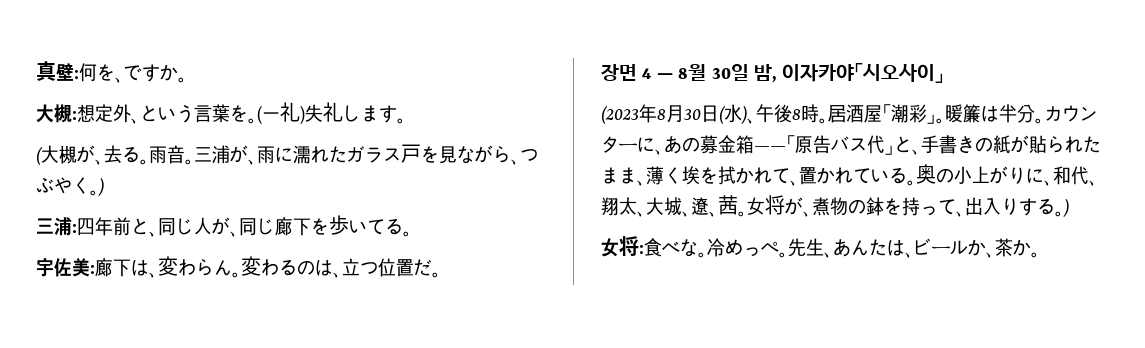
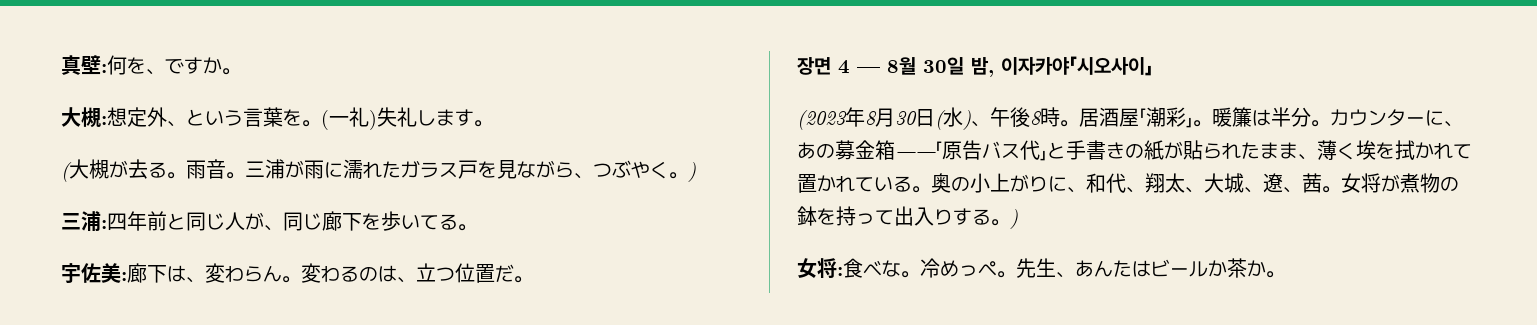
[95,159,104,165] 、 -> (128, 169) none
[248,159,257,165] 、 -> (304, 169) none
[149,231,158,237] 、 -> (186, 221) none
[912,149,921,155] 、 -> (1066, 150) none
[790,180,799,186] 、 -> (1472, 151) none
[803,211,812,217] 、 -> (1400, 183) none
[956,211,965,217] 、 -> (894, 217) none
[905,252,914,258] 、 -> (1151, 268) none
[986,252,995,258] 、 -> (1227, 268) none

